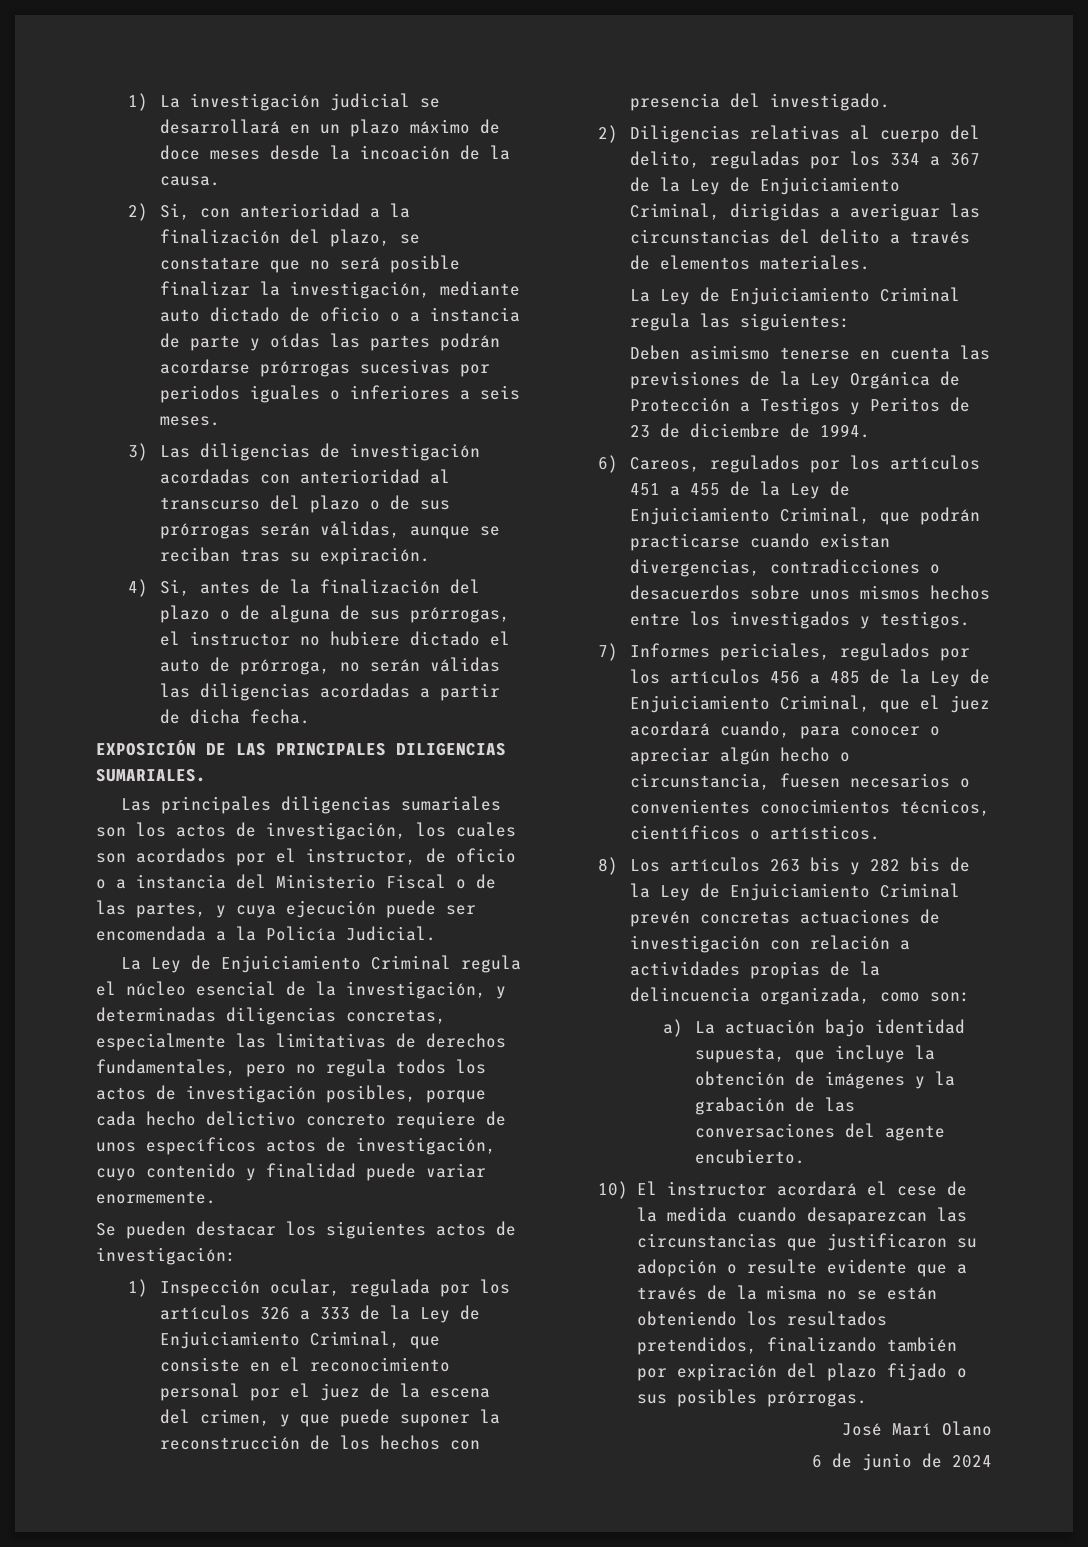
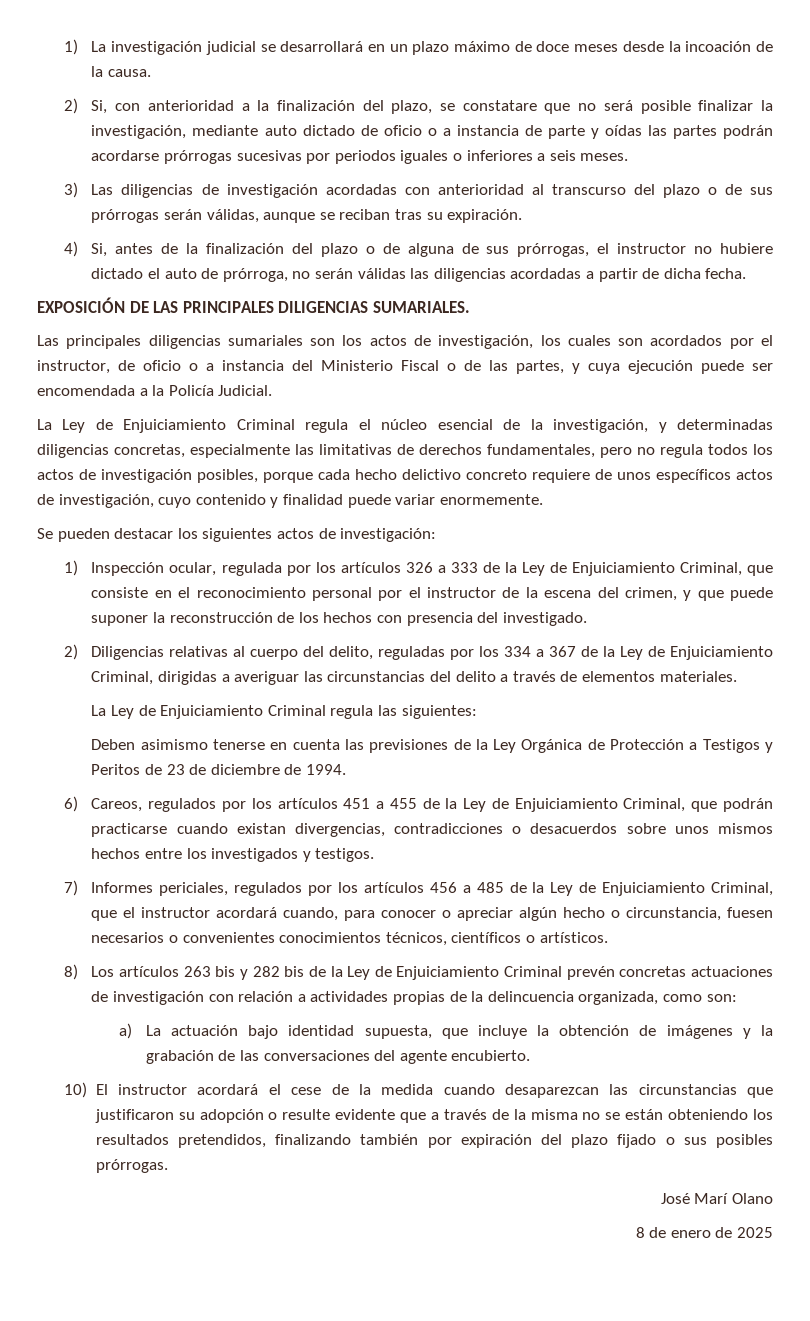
[320,1383,361,1401] juez -> [427,587,497,598] instructor
[950,695,991,713] juez -> [141,907,211,918] instructor
[812,1453,992,1471] 6 de junio de 2024 -> [635,1227,774,1238] 8 de enero de 2025

